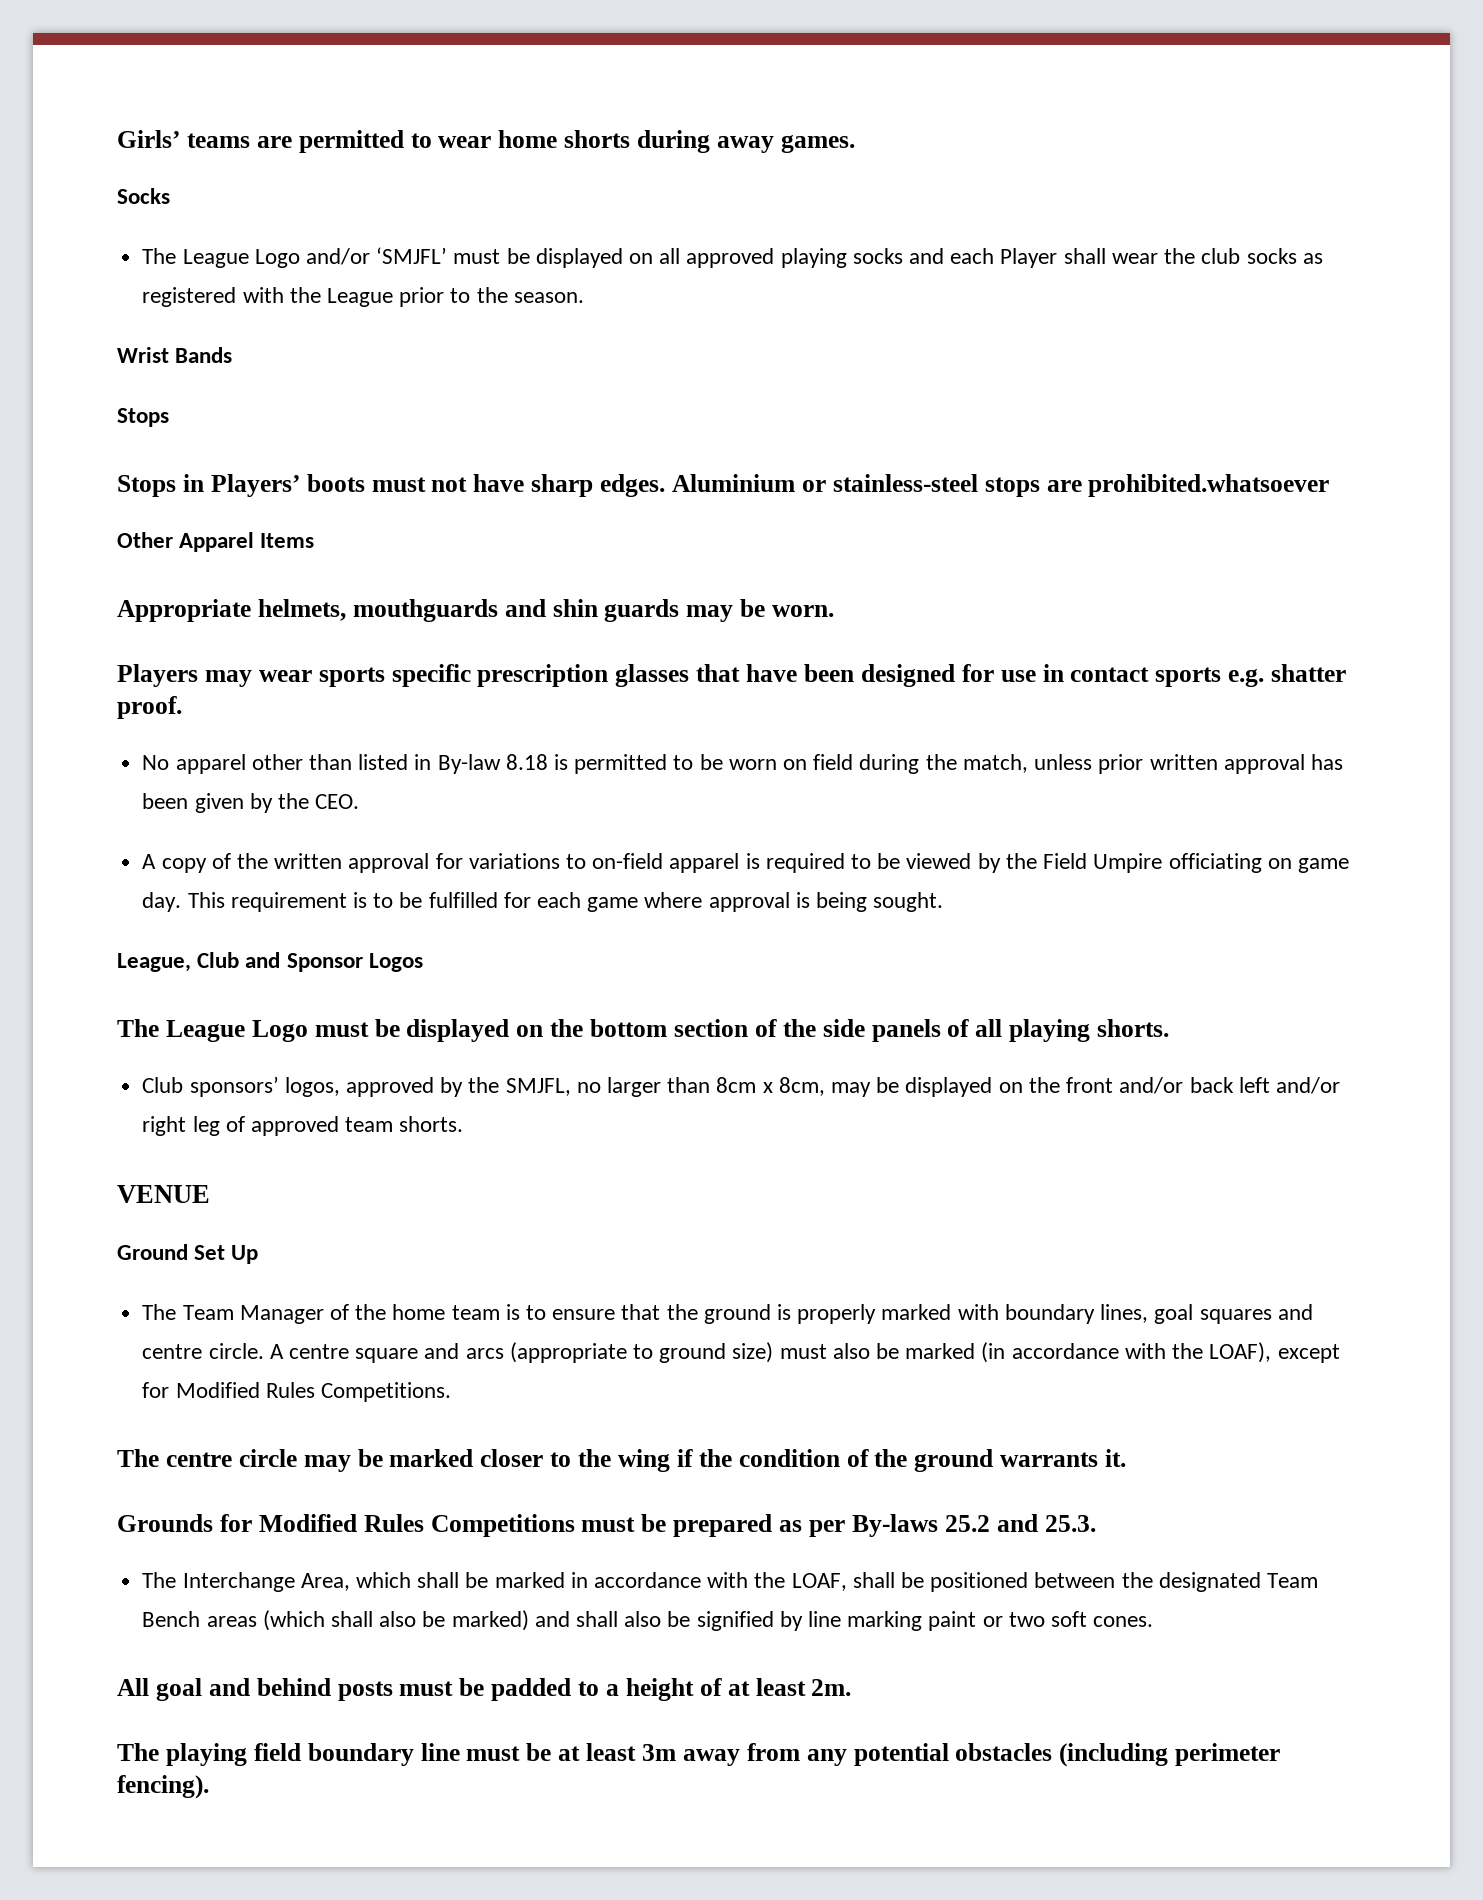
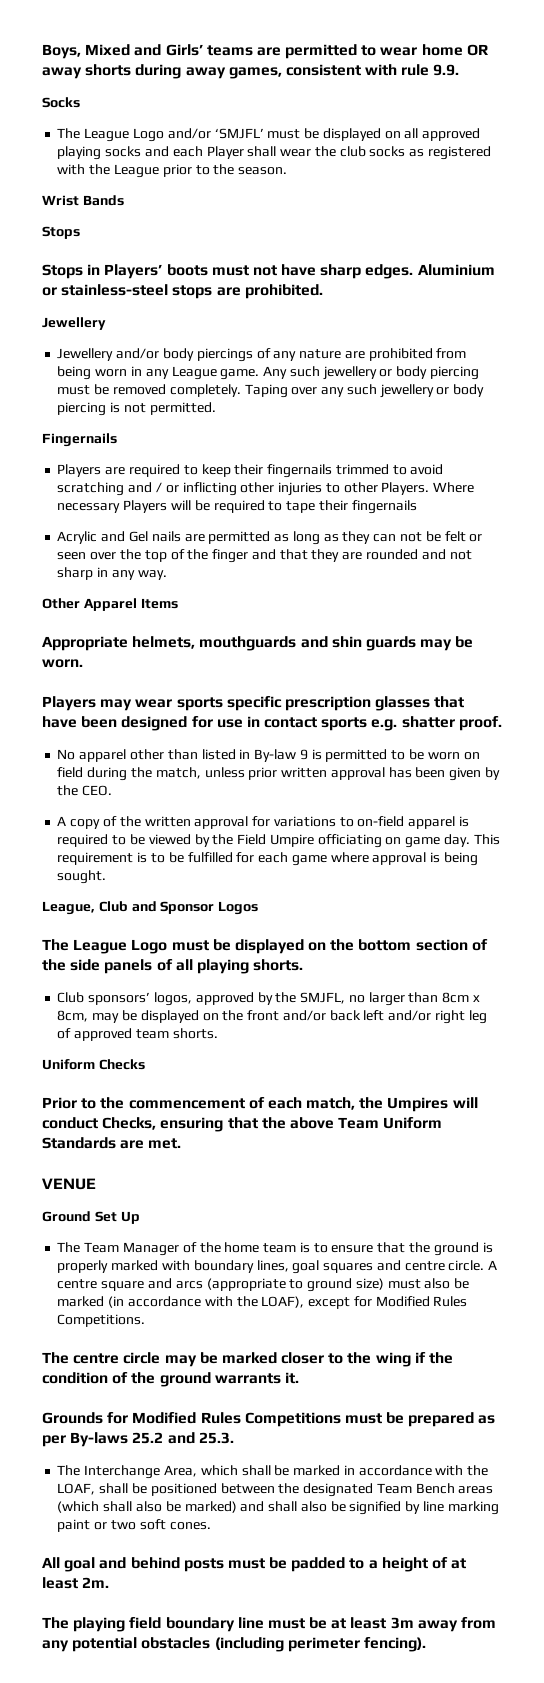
(117, 139) none -> [42,44,162,59] Boys, Mixed and
(558, 139) none -> [466,44,489,56] [42,67,82,79] OR away
[780,134,855,153] games. -> [228,64,460,79] games, consistent with rule 9.9.
[1088,474,1330,497] prohibited.whatsoever -> [244,284,323,299] [42,317,106,330] [57,348,467,362] [57,366,479,380] [57,384,485,398] [57,402,216,416] [42,433,117,447] [57,464,444,478] [57,482,475,496] [57,500,417,514] [57,531,483,545] [57,549,472,563] [57,567,167,580] prohibited. // Jewellery // Jewellery and/or body piercings of any nature are prohibited from being worn in any League game. Any such jewellery or body piercing must be removed completely. Taping over any such jewellery or body piercing is not permitted. // Fingernails // Players are required to keep their fingernails trimmed to avoid scratching and / or inflicting other injuries to other Players. Where necessary Players will be required to tape their fingernails // Acrylic and Gel nails are permitted as long as they can not be felt or seen over the top of the finger and that they are rounded and not sharp in any way.
[505,754,548,770] 8.18 -> [299,749,308,760] 9
(464, 1124) none -> [42,1059,145,1070] [42,1097,478,1112] [42,1117,443,1132] [42,1137,182,1149] // Uniform Checks // Prior to the commencement of each match, the Umpires will conduct Checks, ensuring that the above Team Uniform Standards are met.

